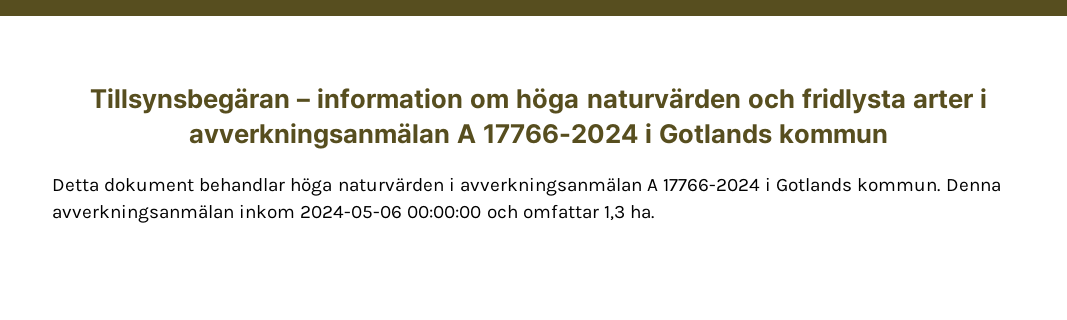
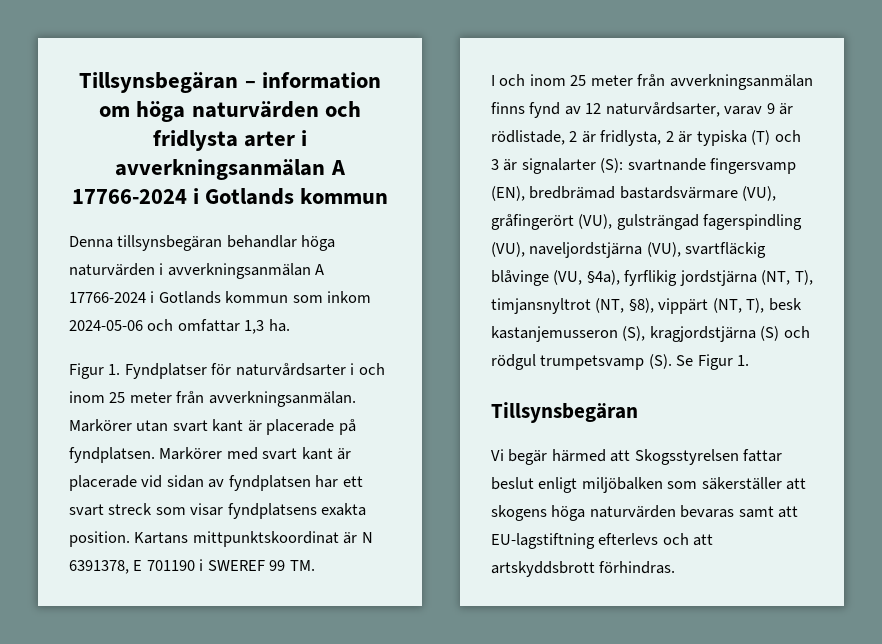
[52,178,195,192] Detta dokument -> [69,235,223,251] Denna tillsynsbegäran
[857,178,1001,192] [52,204,234,223] kommun. Denna avverkningsanmälan -> [225,291,323,303] kommun som
[407,205,482,219] 00:00:00 -> (143, 325) none
(654, 212) none -> [69,363,385,379] [69,391,356,407] [69,419,356,435] [69,447,352,463] [69,475,363,491] [69,503,367,519] [69,531,373,547] [69,559,315,574] [491,74,813,90] [491,102,794,118] [491,130,801,146] [491,158,797,174] [491,186,777,201] [491,214,803,230] [491,242,767,258] [491,270,813,286] [491,298,802,314] [491,326,810,342] [491,354,750,370] [491,402,638,423] [491,449,783,465] [491,477,807,493] [491,505,799,521] [491,533,714,549] [491,561,676,577] // Figur 1. Fyndplatser för naturvårdsarter i och inom 25 meter från avverkningsanmälan. Markörer utan svart kant är placerade på fyndplatsen. Markörer med svart kant är placerade vid sidan av fyndplatsen har ett svart streck som visar fyndplatsens exakta position. Kartans mittpunktskoordinat är N 6391378, E 701190 i SWEREF 99 TM. // I och inom 25 meter från avverkningsanmälan finns fynd av 12 naturvårdsarter, varav 9 är rödlistade, 2 är fridlysta, 2 är typiska (T) och 3 är signalarter (S): svartnande fingersvamp (EN), bredbrämad bastardsvärmare (VU), gråfingerört (VU), gulsträngad fagerspindling (VU), naveljordstjärna (VU), svartfläckig blåvinge (VU, §4a), fyrflikig jordstjärna (NT, T), timjansnyltrot (NT, §8), vippärt (NT, T), besk kastanjemusseron (S), kragjordstjärna (S) och rödgul trumpetsvamp (S). Se Figur 1. // Tillsynsbegäran // Vi begär härmed att Skogsstyrelsen fattar beslut enligt miljöbalken som säkerställer att skogens höga naturvärden bevaras samt att EU-lagstiftning efterlevs och att artskyddsbrott förhindras.

